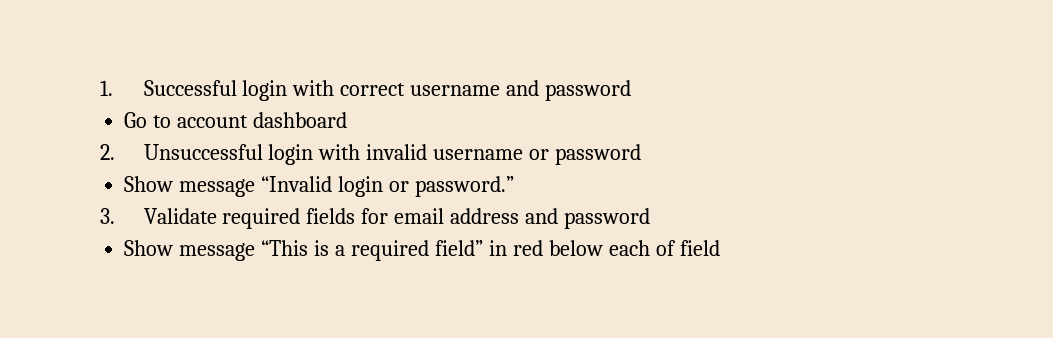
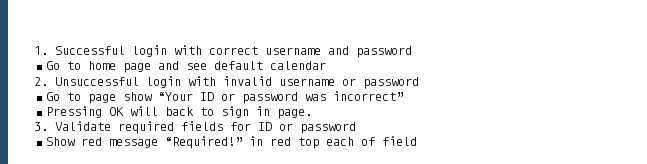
[177,112,348,128] account dashboard -> [88,61,327,73] home page and see default calendar
[124,176,515,197] Show message “Invalid login or password.” -> [46,91,405,104] [46,106,313,119] Go to page show “Your ID or password was incorrect” // Pressing OK will back to sign in page.
[394,208,651,229] [124,240,484,261] email address and password // Show message “This is a required field” -> [257,122,356,134] [46,136,244,149] ID or password // Show red message “Required!”
[548,240,603,256] below -> [298,137,320,149] top

